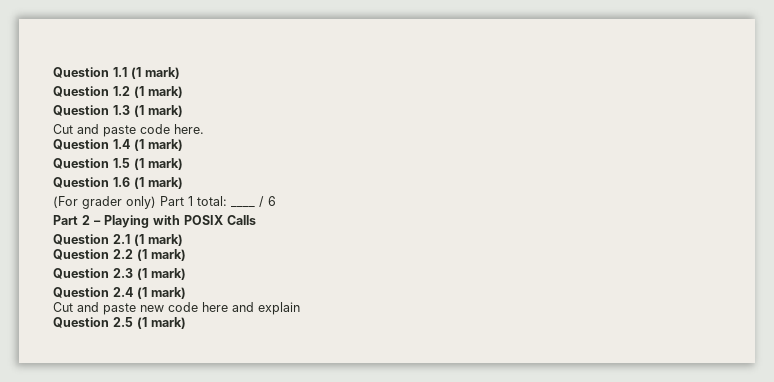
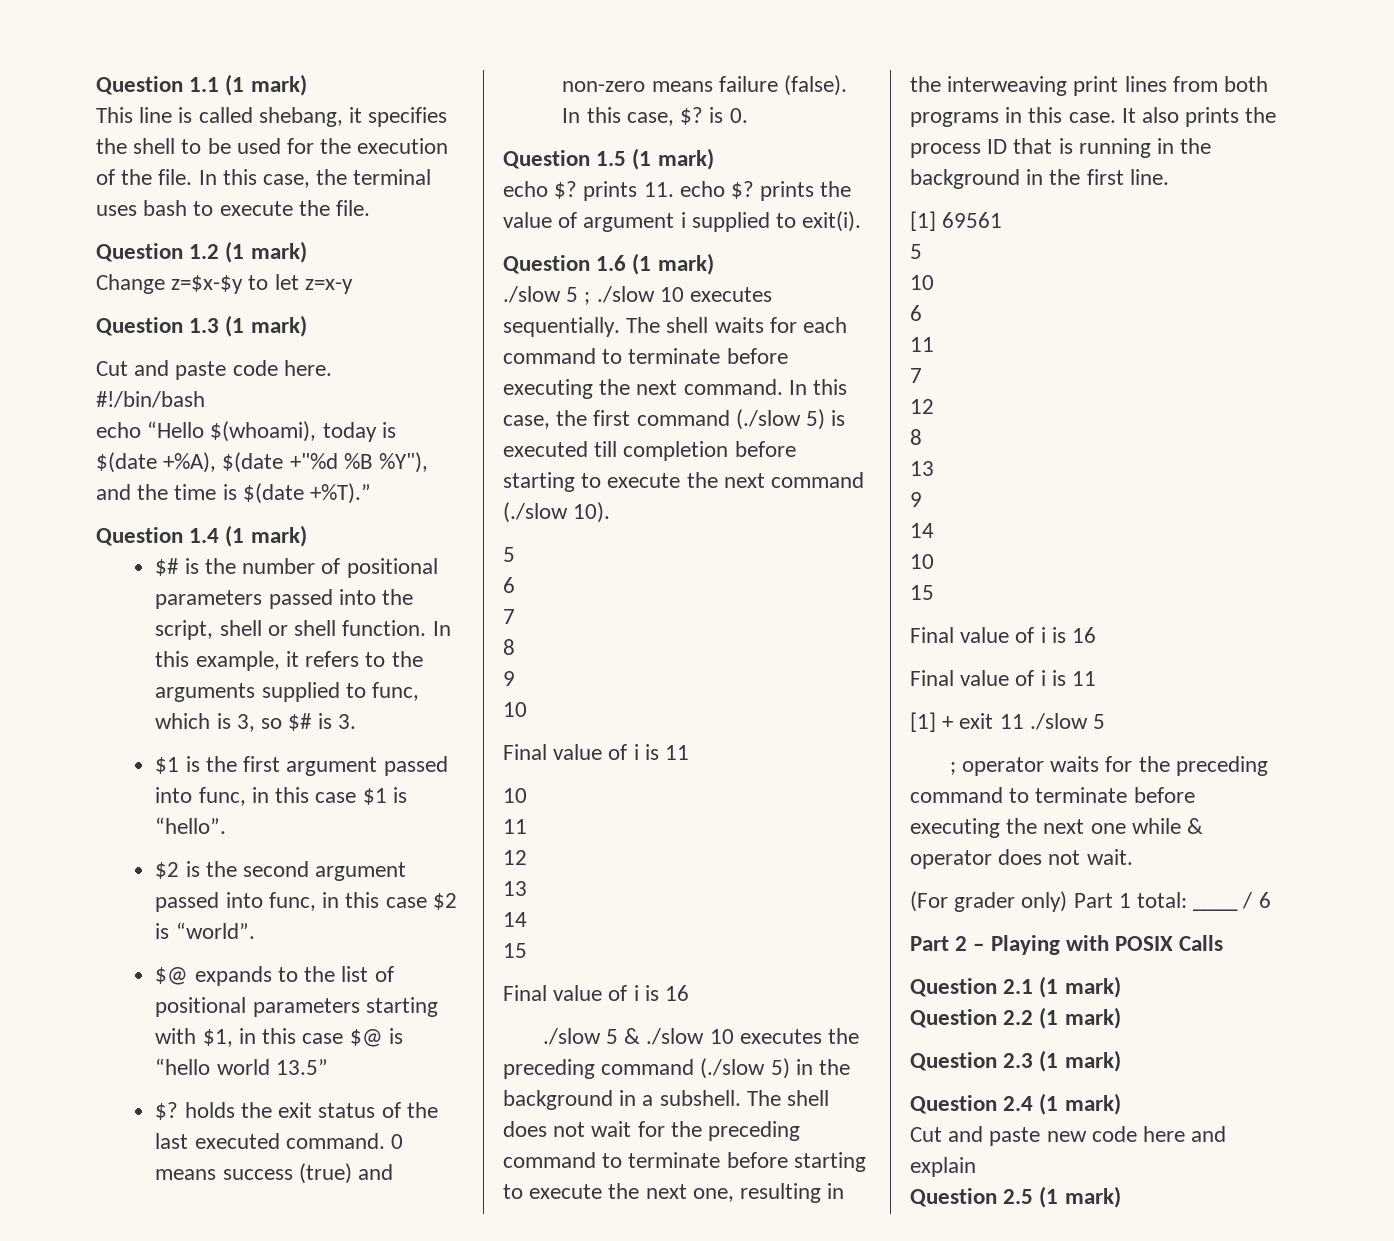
(180, 73) none -> [96,107,448,127] [96,138,449,154] [96,169,432,188] [96,200,371,216] // This line is called shebang, it specifies the shell to be used for the execution of the file. In this case, the terminal uses bash to execute the file.
(183, 92) none -> [96,274,353,294] // Change z=$x-$y to let z=x-y
[53,139,183,151] [53,158,183,170] [53,177,183,189] Question 1.4 (1 mark) // Question 1.5 (1 mark) // Question 1.6 (1 mark) -> [96,391,205,408] [96,421,396,442] [96,452,429,473] [96,483,372,504] [96,525,307,547] [155,558,438,578] [155,589,414,609] [155,620,451,640] [155,651,423,671] [155,682,420,702] [155,713,356,732] [155,756,448,776] [155,787,407,806] [155,817,227,834] [155,861,407,881] [155,892,457,912] [155,922,255,939] [155,966,394,986] [155,997,438,1017] [155,1028,403,1047] [155,1058,328,1075] [155,1102,438,1120] [155,1133,404,1149] [155,1163,394,1184] [562,75,848,96] [562,107,748,126] [503,148,714,170] [503,181,852,201] [503,211,862,232] [503,253,714,275] [503,286,773,305] [503,317,848,337] [503,348,788,364] [503,379,848,399] [503,409,846,430] [503,441,796,461] [503,472,865,492] [503,502,611,523] [503,547,515,562] [503,577,515,593] [503,609,515,624] [503,639,515,655] [503,671,515,686] [503,702,527,717] [503,744,690,760] [503,788,527,803] [503,819,527,834] [503,850,527,865] [503,881,527,896] [503,912,527,927] [503,943,527,958] [503,985,690,1001] [542,1028,860,1045] [503,1058,851,1079] [503,1090,830,1110] [503,1121,801,1141] [503,1152,866,1172] [503,1183,845,1203] [910,76,1269,96] [910,107,1277,127] [910,138,1212,158] [910,169,1169,189] [910,211,1003,231] [910,244,922,259] [910,275,934,290] [910,305,922,321] [910,337,934,352] [910,368,922,383] [910,399,934,414] [910,429,922,445] [910,461,934,476] [910,492,922,507] [910,523,934,538] [910,554,934,569] [910,585,934,600] [910,627,1097,643] [910,670,1097,686] [910,712,1106,732] [949,756,1268,776] [910,787,1195,803] [910,818,1204,838] [910,849,1133,869] #!/bin/bash // echo “Hello $(whoami), today is $(date +%A), $(date +"%d %B %Y"), and the time is $(date +%T).” // Question 1.4 (1 mark) // $# is the number of positional parameters passed into the script, shell or shell function. In this example, it refers to the arguments supplied to func, which is 3, so $# is 3. // $1 is the first argument passed into func, in this case $1 is “hello”. // $2 is the second argument passed into func, in this case $2 is “world”. // $@ expands to the list of positional parameters starting with $1, in this case $@ is “hello world 13.5” // $? holds the exit status of the last executed command. 0 means success (true) and non-zero means failure (false). In this case, $? is 0. // Question 1.5 (1 mark) // echo $? prints 11. echo $? prints the value of argument i supplied to exit(i). // Question 1.6 (1 mark) // ./slow 5 ; ./slow 10 executes sequentially. The shell waits for each command to terminate before executing the next command. In this case, the first command (./slow 5) is executed till completion before starting to execute the next command (./slow 10). // 5 // 6 // 7 // 8 // 9 // 10 // Final value of i is 11 // 10 // 11 // 12 // 13 // 14 // 15 // Final value of i is 16 // ./slow 5 & ./slow 10 executes the preceding command (./slow 5) in the background in a subshell. The shell does not wait for the preceding command to terminate before starting to execute the next one, resulting in the interweaving print lines from both programs in this case. It also prints the process ID that is running in the background in the first line. // [1] 69561 // 5 // 10 // 6 // 11 // 7 // 12 // 8 // 13 // 9 // 14 // 10 // 15 // Final value of i is 16 // Final value of i is 11 // [1] + exit 11 ./slow 5 // ; operator waits for the preceding command to terminate before executing the next one while & operator does not wait.

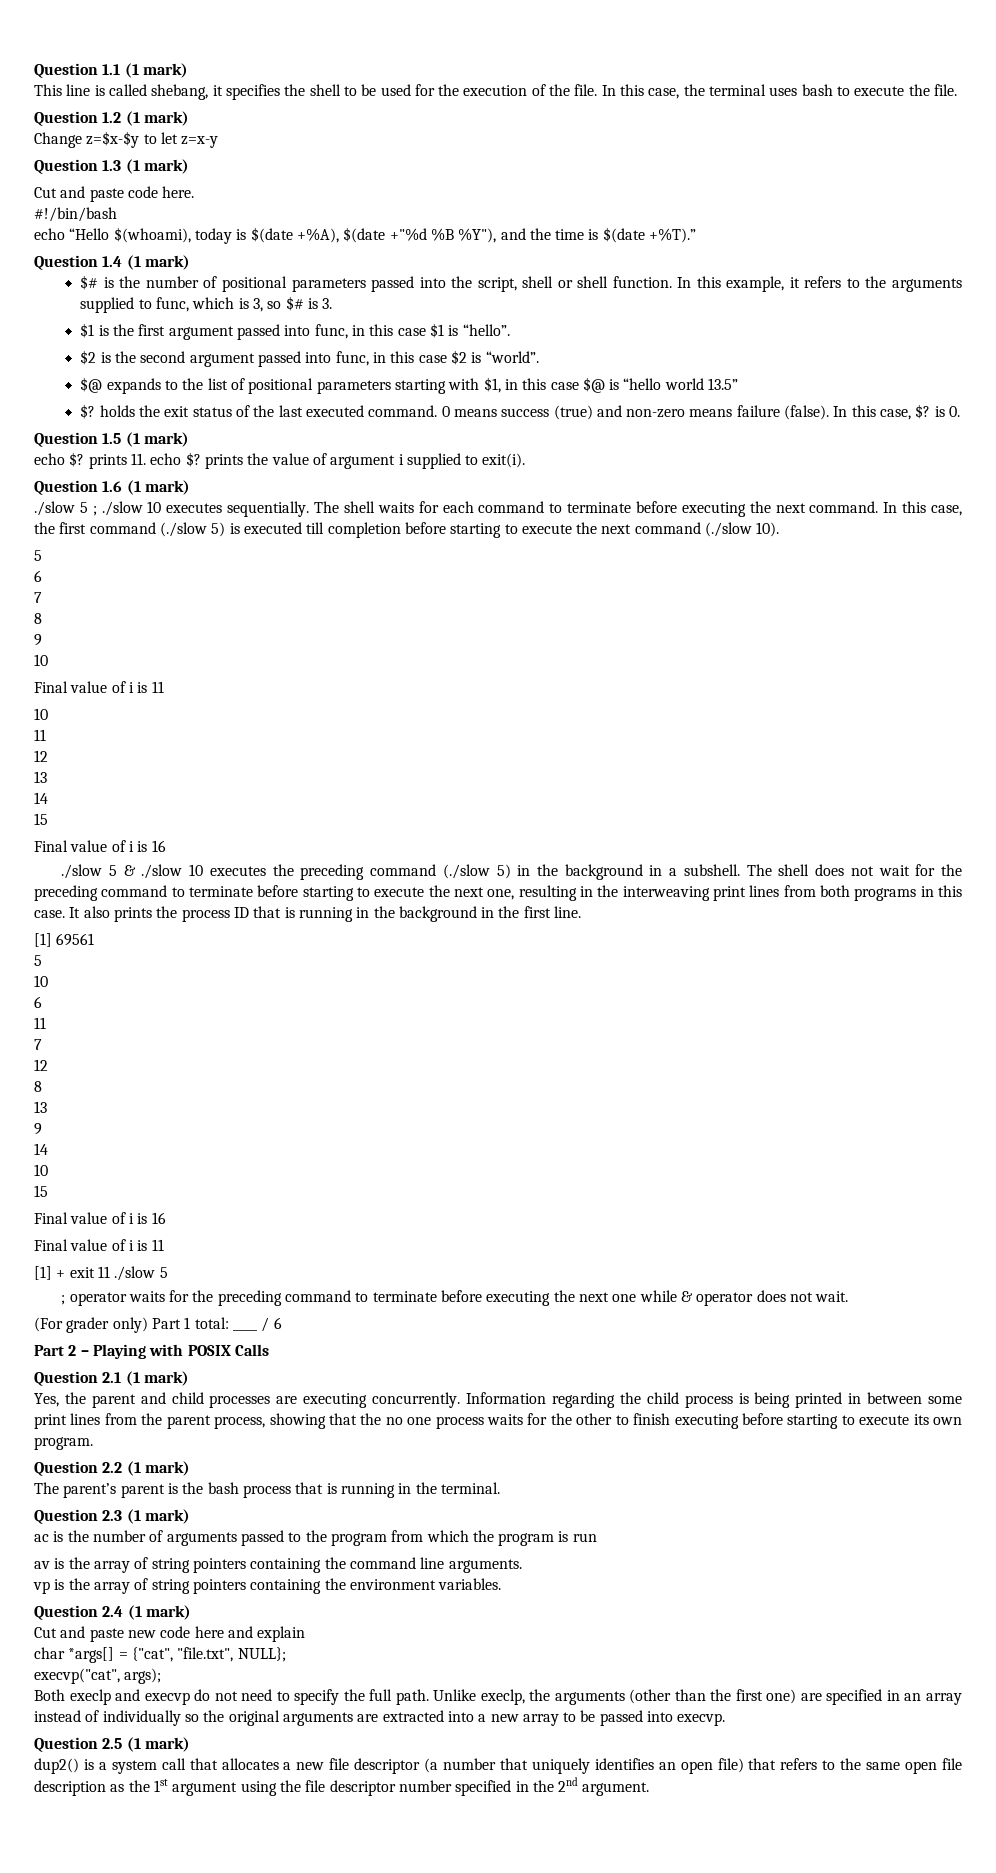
[910,1007,1121,1029] [910,1050,1121,1072] Question 2.2 (1 mark) // Question 2.3 (1 mark) -> [34,1392,963,1408] [34,1413,962,1429] [34,1437,93,1450] [34,1461,190,1476] [34,1482,500,1498] [34,1509,190,1524] [34,1530,597,1546] [34,1557,522,1573] [33,1578,502,1594] Yes, the parent and child processes are executing concurrently. Information regarding the child process is being printed in between some print lines from the parent process, showing that the no one process waits for the other to finish executing before starting to execute its own program. // Question 2.2 (1 mark) // The parent’s parent is the bash process that is running in the terminal. // Question 2.3 (1 mark) // ac is the number of arguments passed to the program from which the program is run // av is the array of string pointers containing the command line arguments. // vp is the array of string pointers containing the environment variables.
[910,1186,1121,1208] Question 2.5 (1 mark) -> [34,1647,286,1663] [34,1668,162,1684] [34,1689,962,1705] [34,1710,726,1726] [34,1737,190,1752] [34,1758,962,1774] [34,1777,650,1796] char *args[] = {"cat", "file.txt", NULL}; // execvp("cat", args); // Both execlp and execvp do not need to specify the full path. Unlike execlp, the arguments (other than the first one) are specified in an array instead of individually so the original arguments are extracted into a new array to be passed into execvp. // Question 2.5 (1 mark) // dup2() is a system call that allocates a new file descriptor (a number that uniquely identifies an open file) that refers to the same open file description as the 1st argument using the file descriptor number specified in the 2nd argument.

